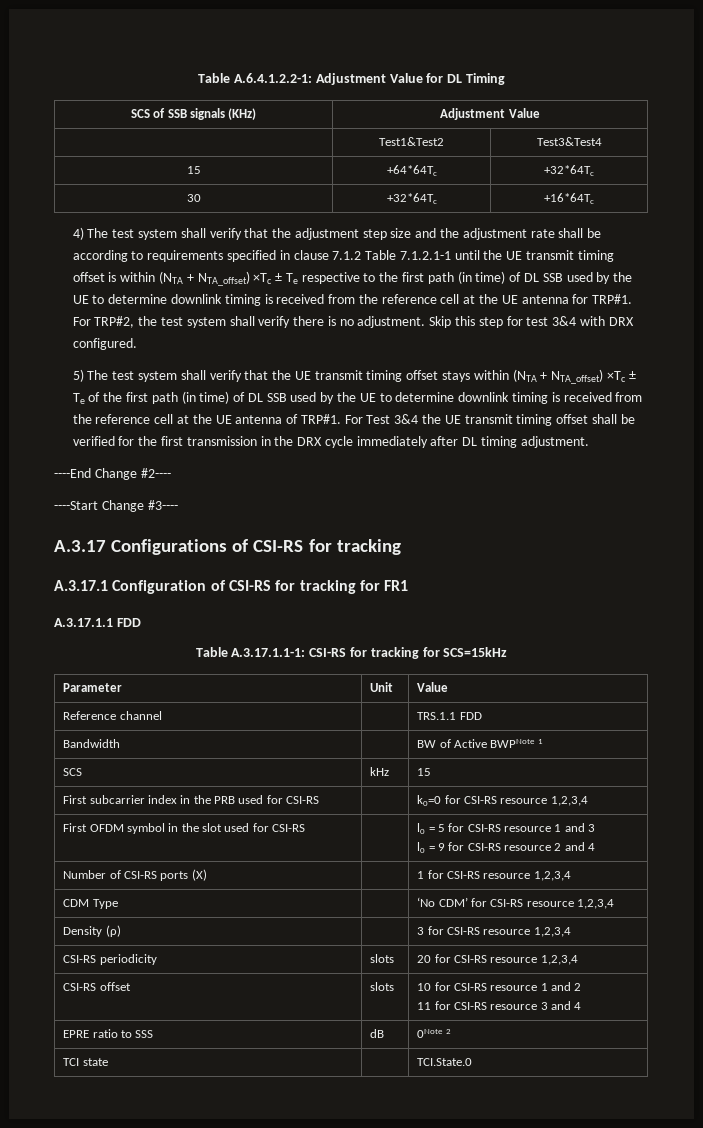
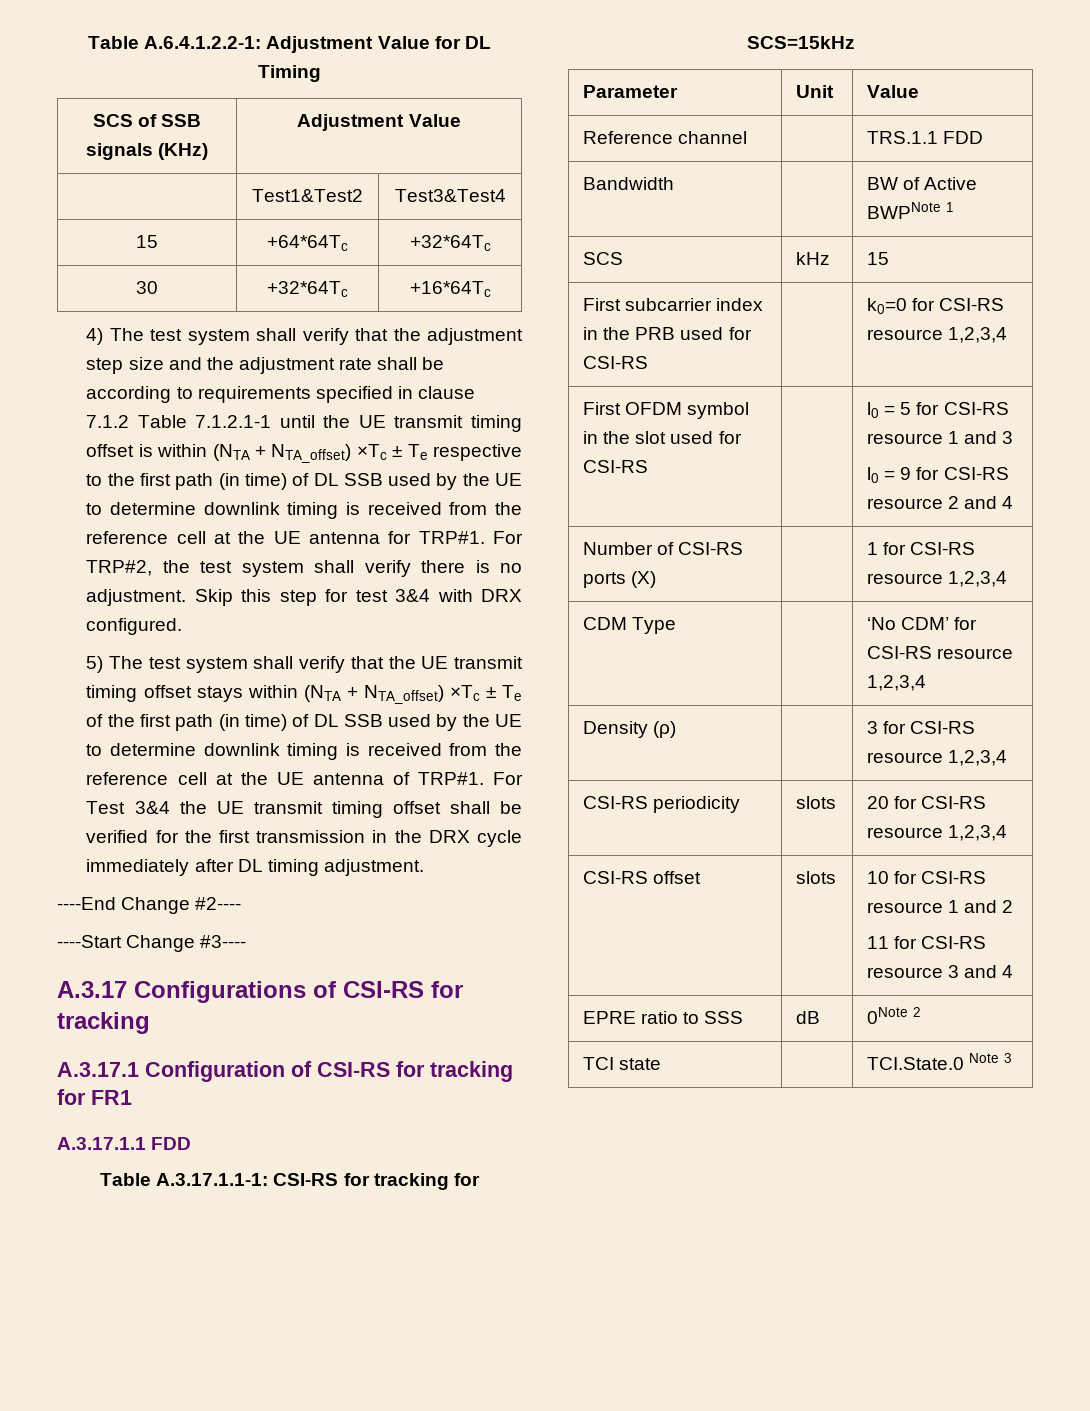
(473, 1062) none -> [969,1053,1013,1063] Note 3

